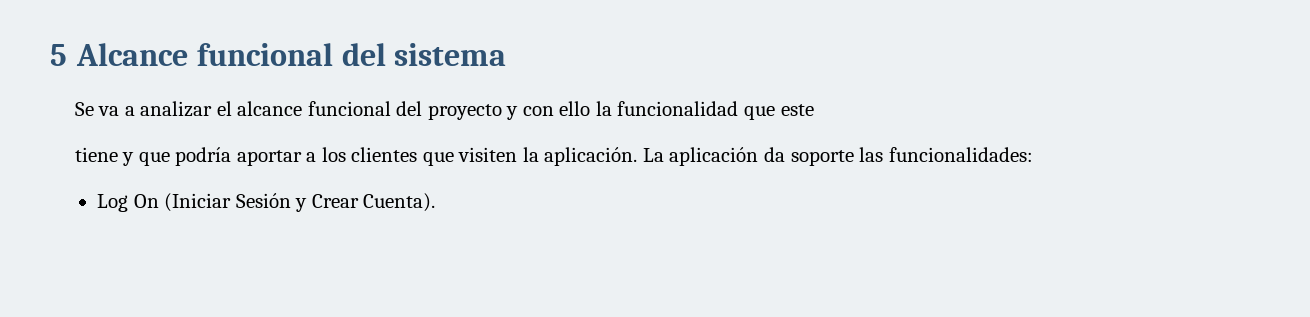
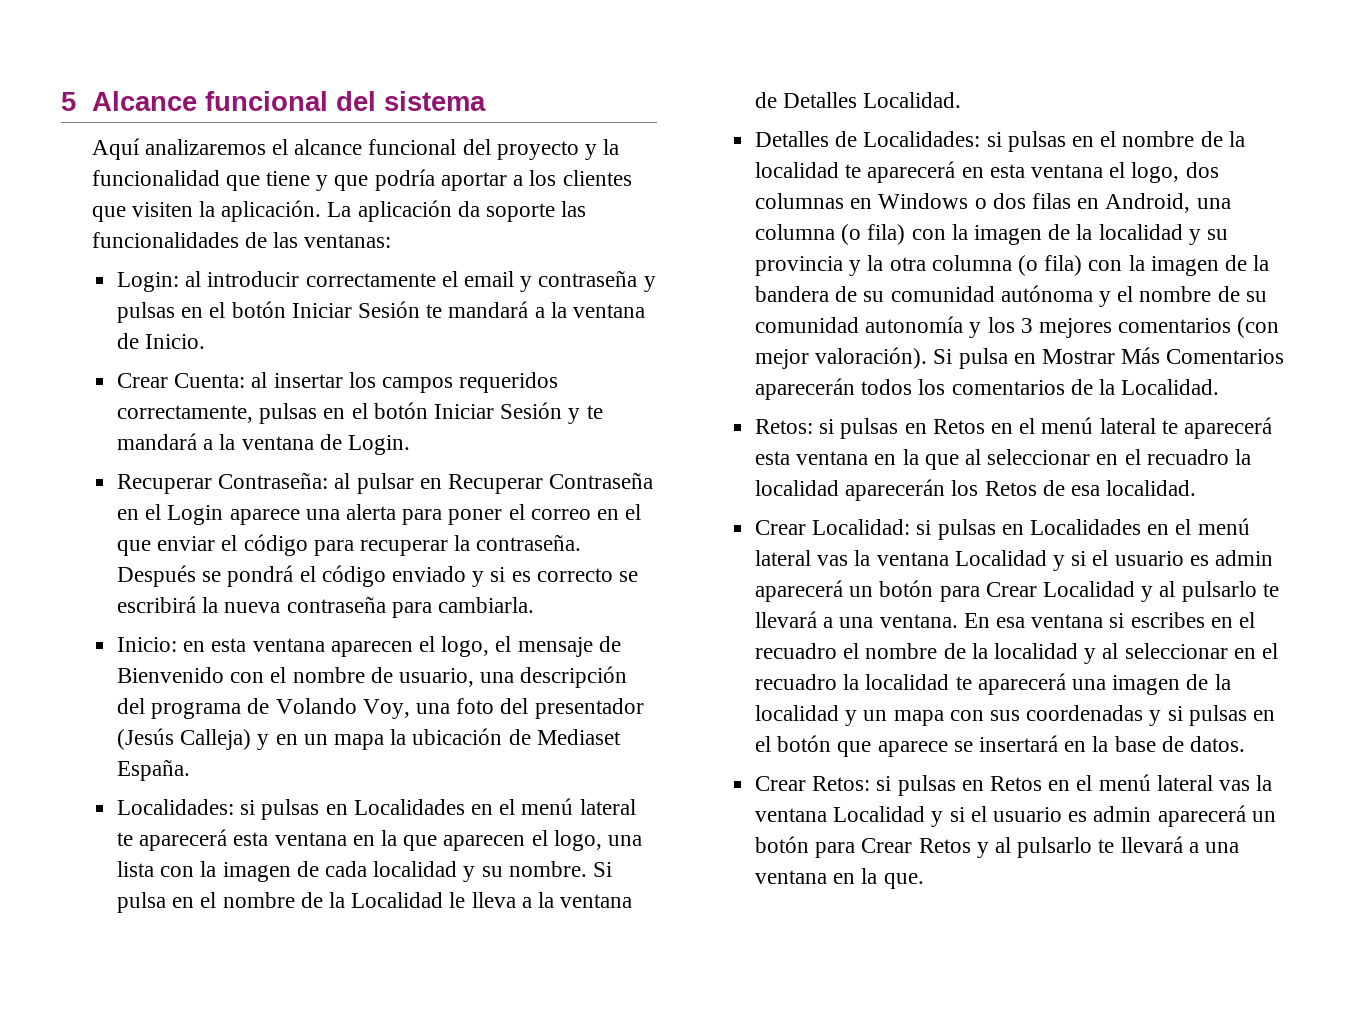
[74,101,213,117] Se va a analizar -> [91,138,266,160] Aquí analizaremos
[522,101,591,116] con ello -> (598, 152) none
[780,104,814,116] este // -> (260, 183) none
[888,147,1033,162] [97,193,436,212] funcionalidades: // Log On (Iniciar Sesión y Crear Cuenta). -> [91,232,392,248] [116,270,656,292] [116,301,646,323] [116,333,206,349] [116,372,559,393] [116,402,603,424] [116,433,410,455] [116,472,654,494] [116,504,642,525] [116,534,582,556] [116,565,639,587] [116,596,534,618] [116,636,621,657] [116,666,628,688] [116,698,644,719] [116,728,621,750] [116,759,190,781] [116,798,636,820] [116,829,643,851] [116,861,613,882] [116,892,633,913] [754,92,962,108] [754,131,1245,152] [754,161,1219,183] [754,193,1231,213] [754,224,1229,245] [754,255,1270,276] [754,285,1267,307] [754,316,1280,338] [754,347,1285,369] [754,378,1220,400] [754,417,1273,439] [754,449,1252,470] [754,479,1197,501] [754,518,1250,540] [754,550,1274,571] [754,580,1279,602] [754,611,1256,628] [754,643,1279,664] [754,673,1231,695] [754,705,1276,726] [754,735,1246,757] [754,774,1273,796] [754,805,1276,827] [754,836,1240,858] [754,868,924,889] funcionalidades de las ventanas: // Login: al introducir correctamente el email y contraseña y pulsas en el botón Iniciar Sesión te mandará a la ventana de Inicio. // Crear Cuenta: al insertar los campos requeridos correctamente, pulsas en el botón Iniciar Sesión y te mandará a la ventana de Login. // Recuperar Contraseña: al pulsar en Recuperar Contraseña en el Login aparece una alerta para poner el correo en el que enviar el código para recuperar la contraseña. Después se pondrá el código enviado y si es correcto se escribirá la nueva contraseña para cambiarla. // Inicio: en esta ventana aparecen el logo, el mensaje de Bienvenido con el nombre de usuario, una descripción del programa de Volando Voy, una foto del presentador (Jesús Calleja) y en un mapa la ubicación de Mediaset España. // Localidades: si pulsas en Localidades en el menú lateral te aparecerá esta ventana en la que aparecen el logo, una lista con la imagen de cada localidad y su nombre. Si pulsa en el nombre de la Localidad le lleva a la ventana de Detalles Localidad. // Detalles de Localidades: si pulsas en el nombre de la localidad te aparecerá en esta ventana el logo, dos columnas en Windows o dos filas en Android, una columna (o fila) con la imagen de la localidad y su provincia y la otra columna (o fila) con la imagen de la bandera de su comunidad autónoma y el nombre de su comunidad autonomía y los 3 mejores comentarios (con mejor valoración). Si pulsa en Mostrar Más Comentarios aparecerán todos los comentarios de la Localidad. // Retos: si pulsas en Retos en el menú lateral te aparecerá esta ventana en la que al seleccionar en el recuadro la localidad aparecerán los Retos de esa localidad. // Crear Localidad: si pulsas en Localidades en el menú lateral vas la ventana Localidad y si el usuario es admin aparecerá un botón para Crear Localidad y al pulsarlo te llevará a una ventana. En esa ventana si escribes en el recuadro el nombre de la localidad y al seleccionar en el recuadro la localidad te aparecerá una imagen de la localidad y un mapa con sus coordenadas y si pulsas en el botón que aparece se insertará en la base de datos. // Crear Retos: si pulsas en Retos en el menú lateral vas la ventana Localidad y si el usuario es admin aparecerá un botón para Crear Retos y al pulsarlo te llevará a una ventana en la que.

